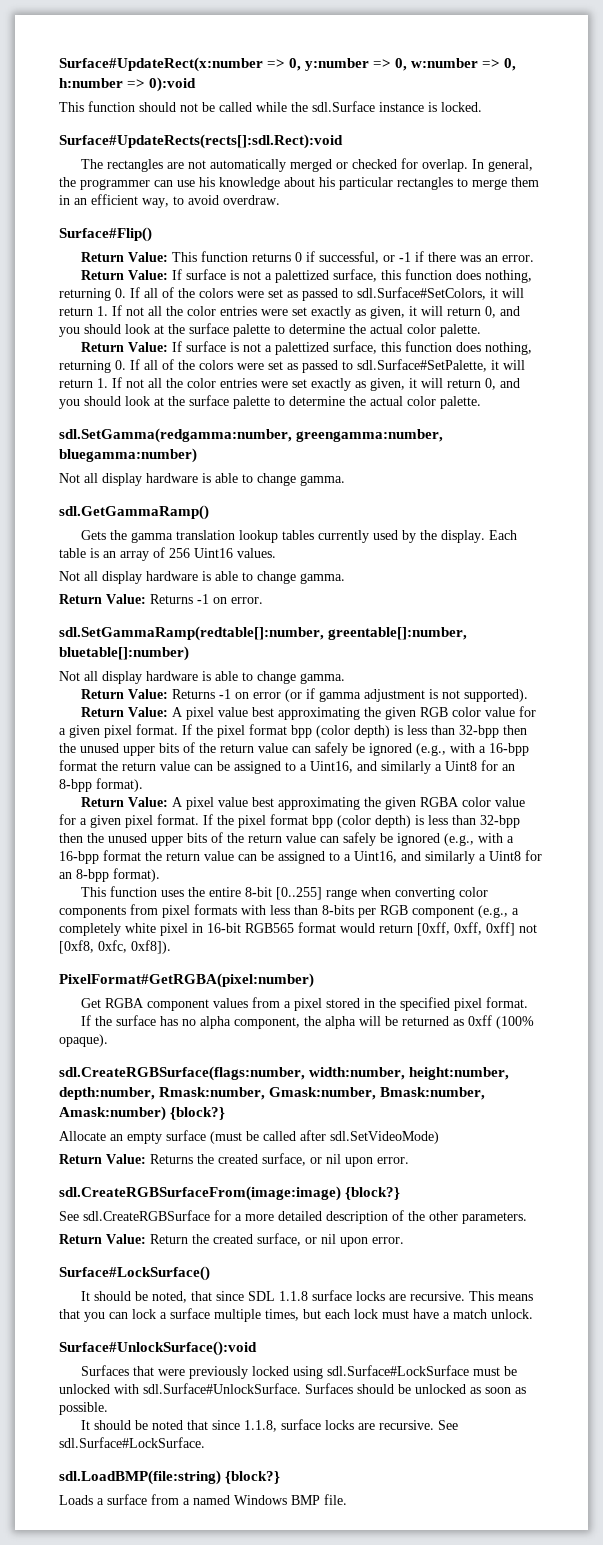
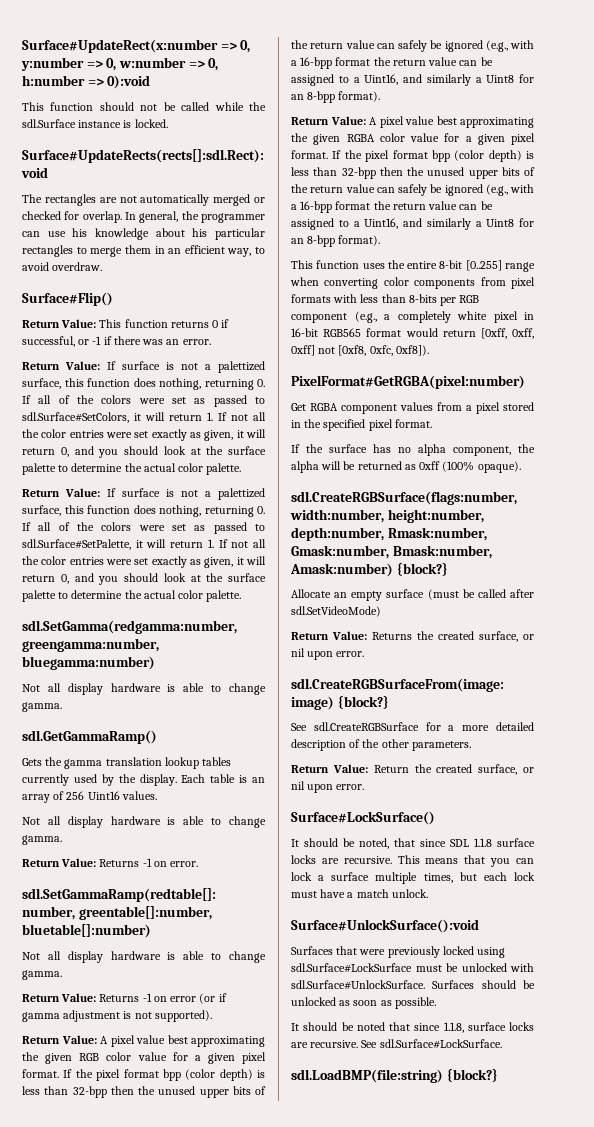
[59,1494,347,1505] // Loads a surface from a named Windows BMP file. -> (498, 1075) none

